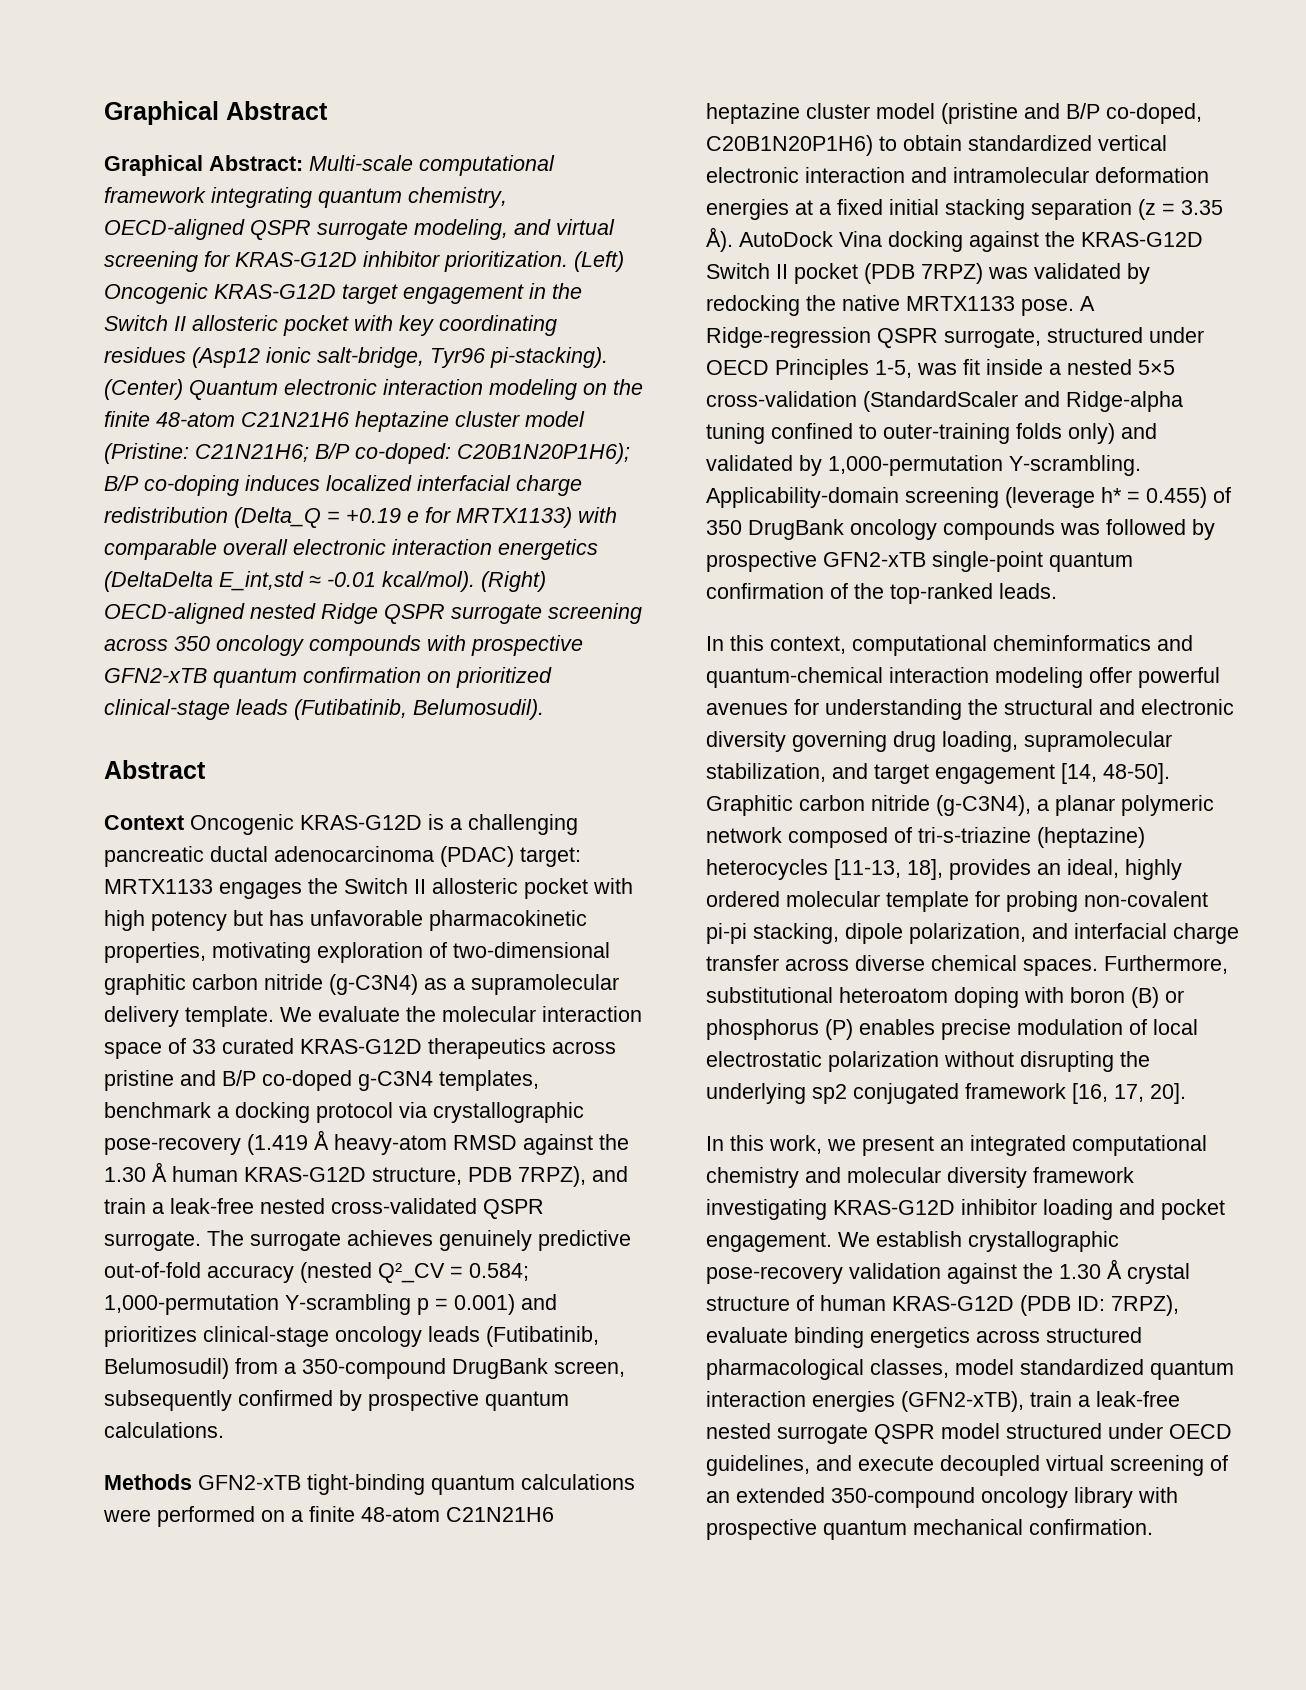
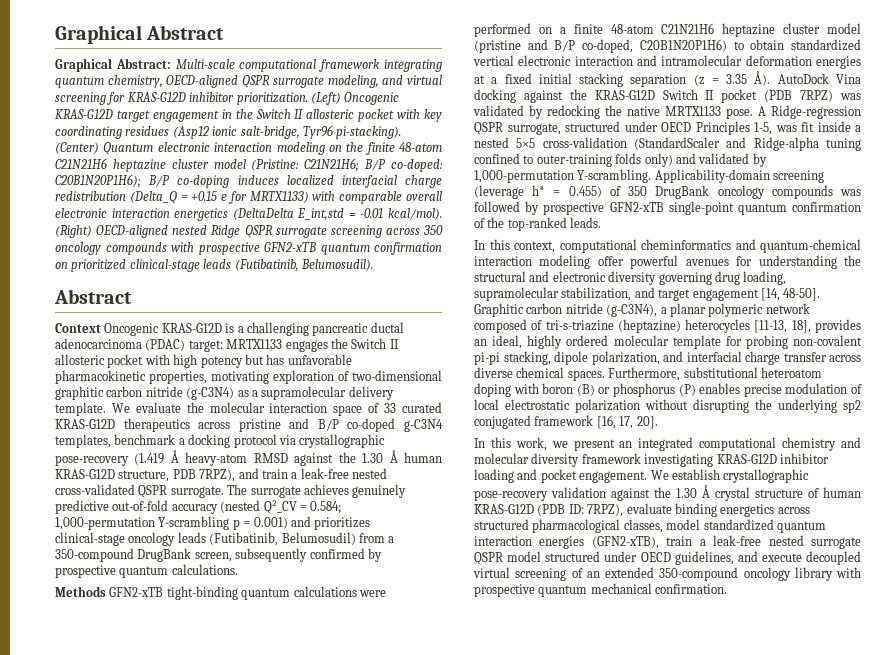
[346,508,401,523] +0.19 -> [191,191,218,201] +0.15

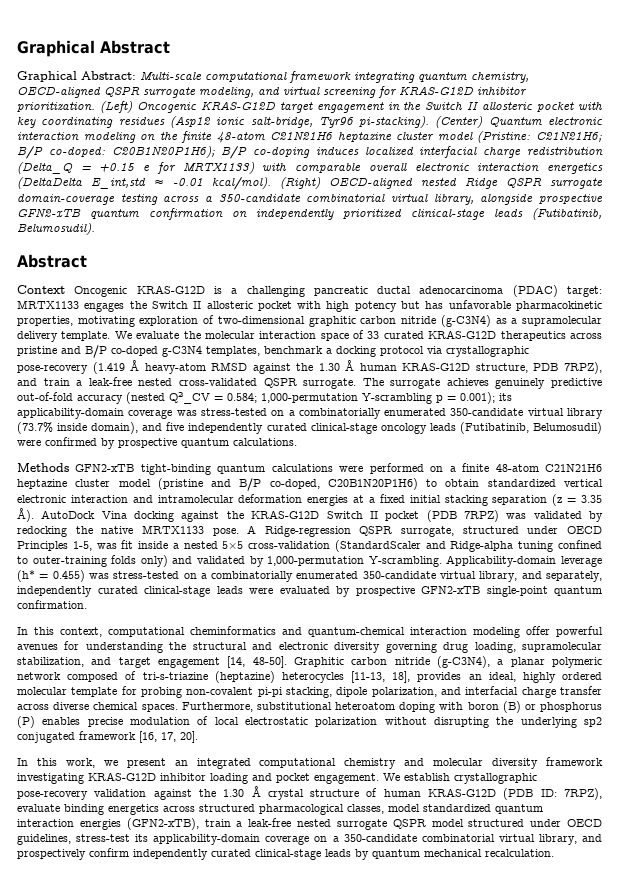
[330,225,443,238] [55,242,194,255] screening across 350 oncology compounds with -> [17,193,534,205] domain-coverage testing across a 350-candidate combinatorial virtual library, alongside
(68, 265) none -> [256,209,334,220] independently
[253,516,371,530] 0.001) and prioritizes -> [460,392,512,404] [17,408,603,419] [17,422,307,434] 0.001); its applicability-domain coverage was stress-tested on a combinatorially enumerated 350-candidate virtual library (73.7% inside domain), and five independently curated
[358,533,395,543] [55,548,308,562] from a 350-compound DrugBank screen, subsequently -> [17,440,41,446] were
[773,170,825,183] [474,185,861,199] [474,201,520,212] screening (leverage h* = 0.455) of 350 DrugBank oncology compounds was followed -> [561,556,602,567] [17,570,603,582] [17,586,330,597] leverage (h* = 0.455) was stress-tested on a combinatorially enumerated 350-candidate virtual library, and separately, independently curated clinical-stage leads were evaluated
[792,202,861,212] [474,217,602,231] confirmation of the top-ranked leads. -> [17,600,87,609] confirmation.
[737,551,861,565] [473,567,861,581] [474,584,535,597] and execute decoupled virtual screening of an extended 350-compound oncology library with prospective -> [76,834,602,845] [17,848,369,860] stress-test its applicability-domain coverage on a 350-candidate combinatorial virtual library, and prospectively confirm independently curated clinical-stage leads by
[655,584,728,594] confirmation. -> [485,849,554,857] recalculation.

